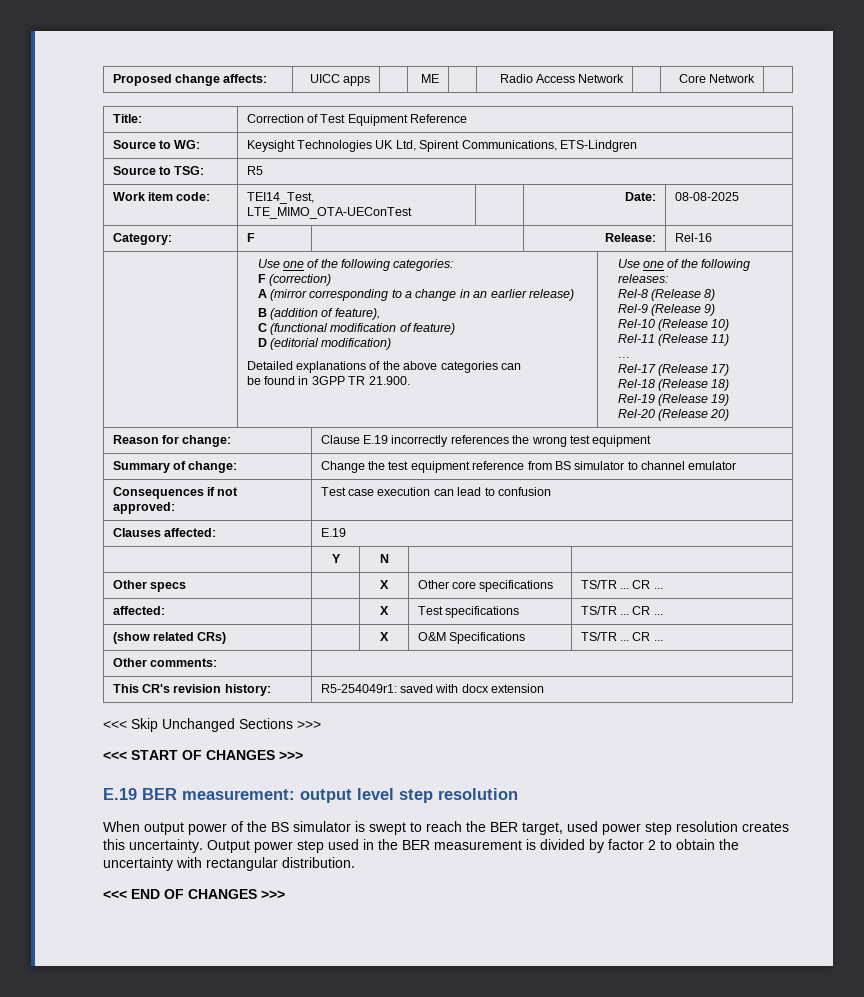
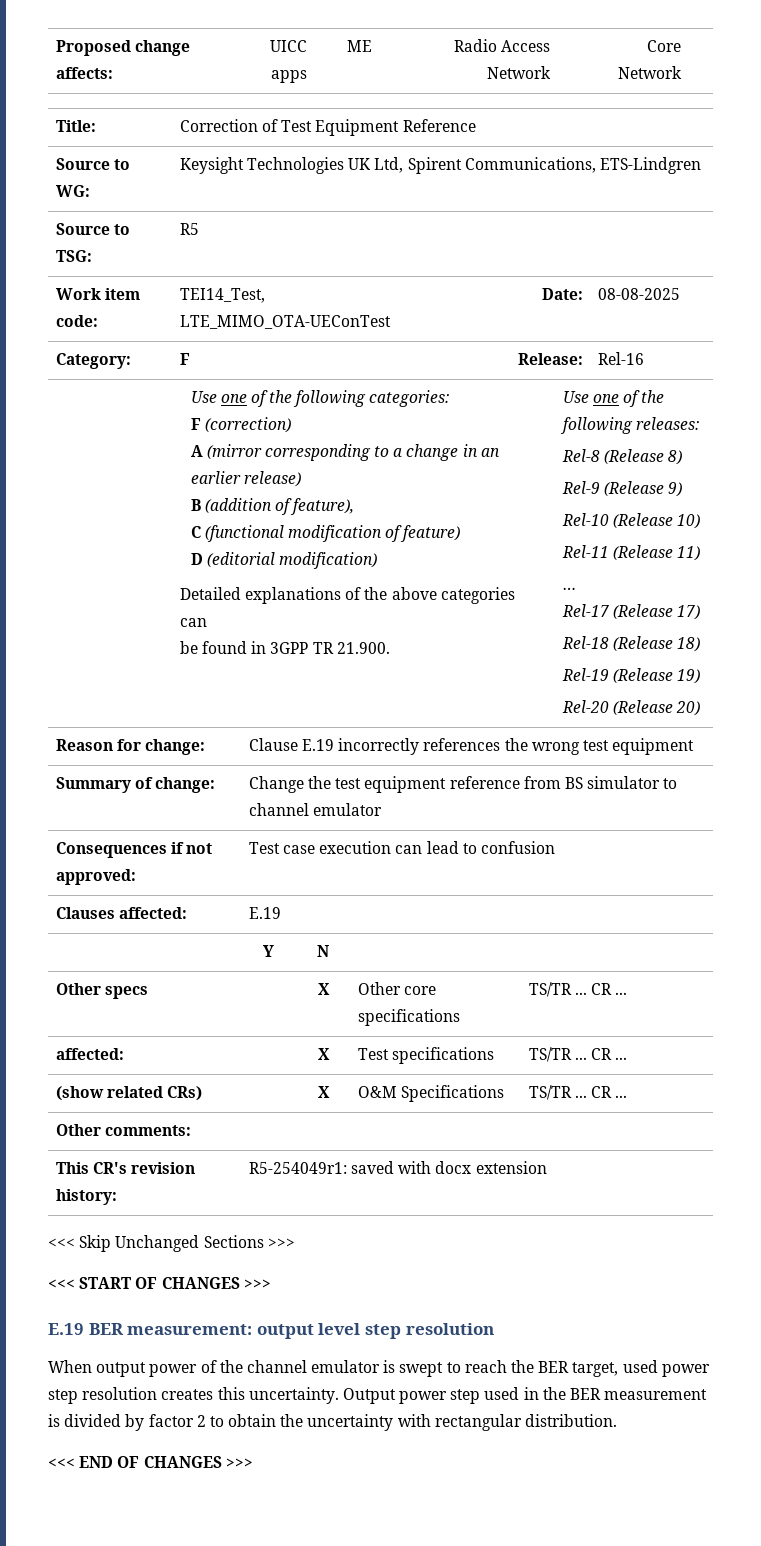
[271,821,351,832] BS simulator -> [246,1360,381,1373] channel emulator

